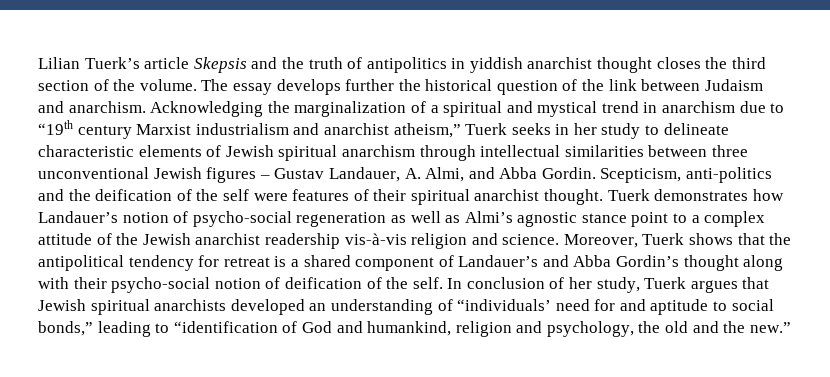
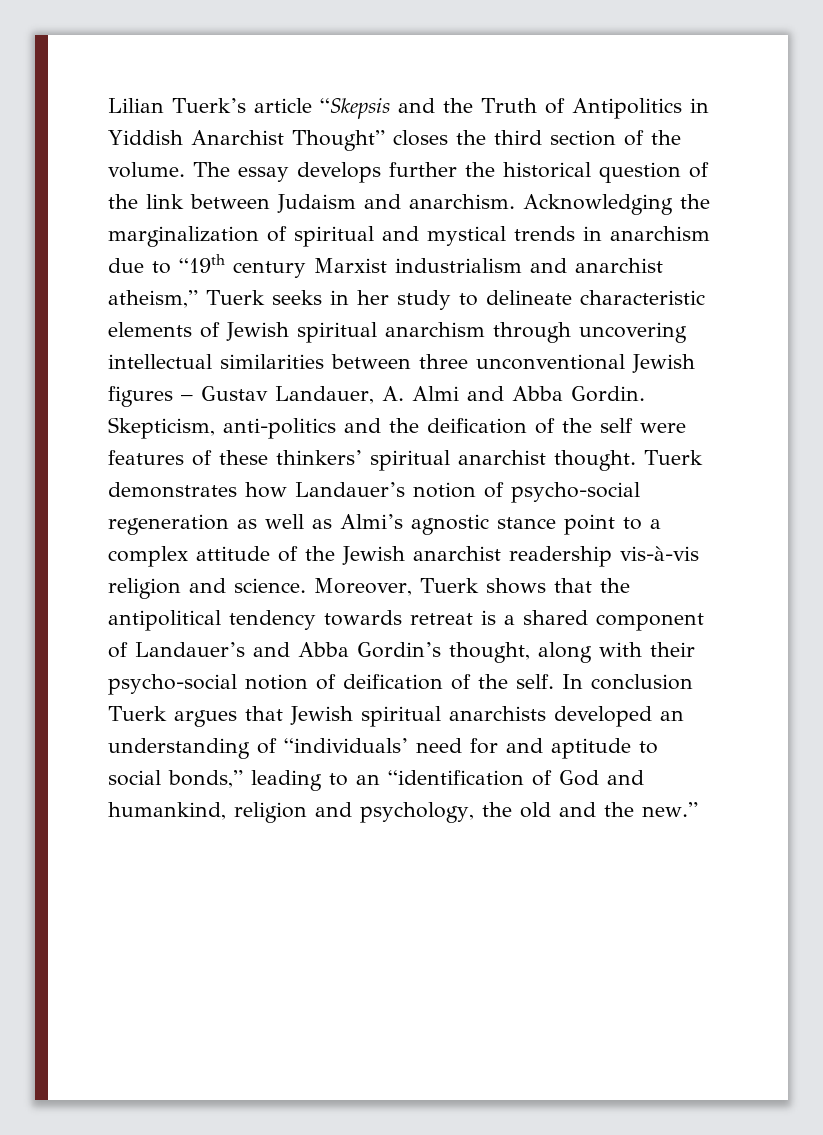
[193,57,653,73] Skepsis and the truth of antipolitics in yiddish anarchist thought -> [319,98,709,119] [108,130,385,151] “Skepsis and the Truth of Antipolitics in Yiddish Anarchist Thought”
[430,105,439,113] a -> (287, 234) none
[601,101,639,113] trend -> [514,226,575,241] trends
(476, 153) none -> [579,322,687,343] uncovering
[425,167,465,182] Almi, -> [411,386,459,401] Almi
[600,168,682,183] Scepticism, -> [108,417,215,439] Skepticism,
[373,189,407,201] their -> [219,450,362,465] these thinkers’
[198,255,220,267] for -> [324,610,402,626] towards
[683,255,739,271] thought -> [449,642,530,663] thought,
[549,277,640,293] of her study, -> (693, 682) none
(170, 328) none -> [356,774,380,785] an

